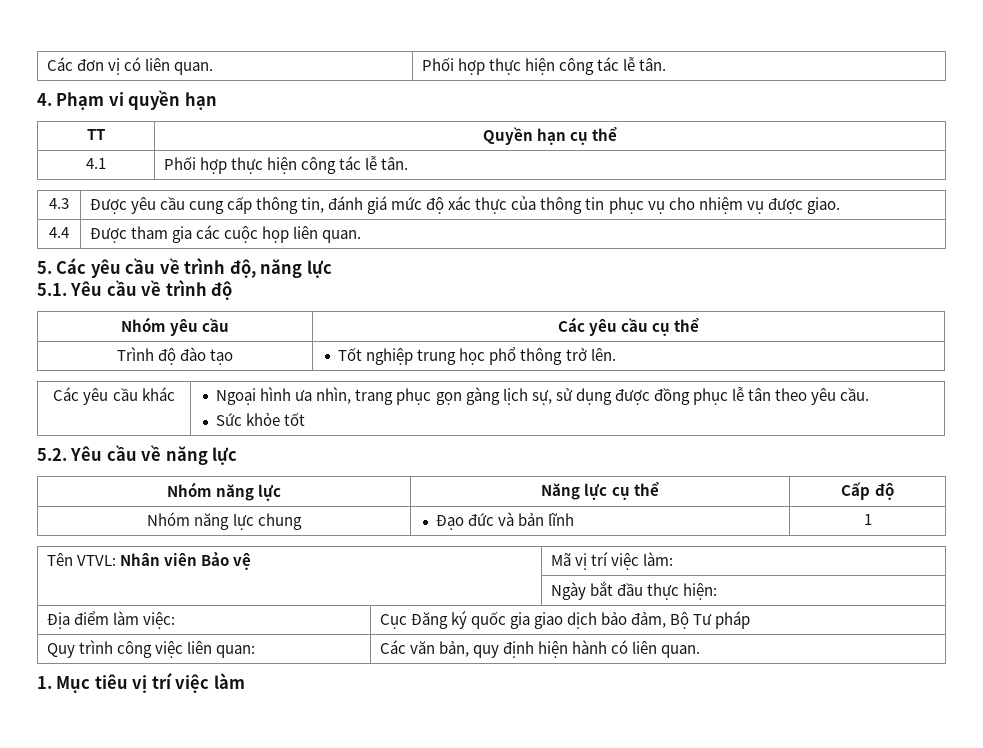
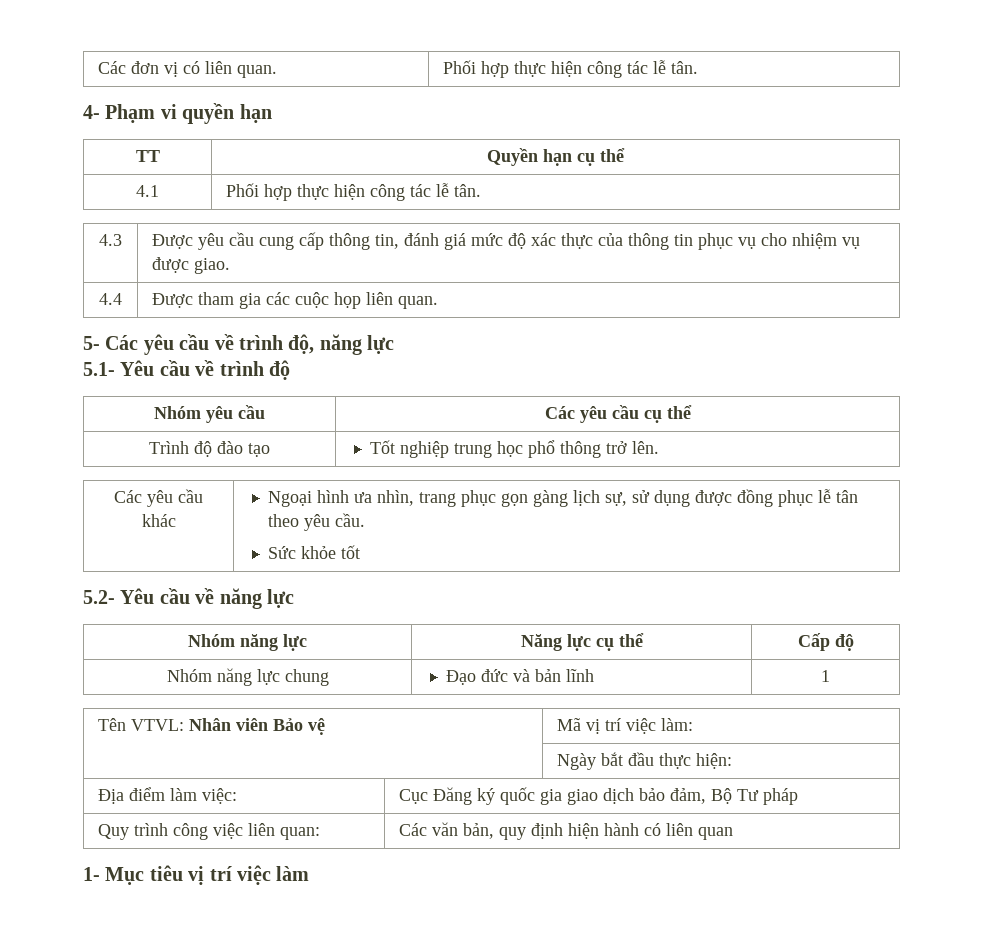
[37,93,52,106] 4. -> [83,105,100,119] 4-
[37,261,52,274] 5. -> [83,336,100,350] 5-
[37,283,67,296] 5.1. -> [83,362,115,376] 5.1-
[37,448,67,461] 5.2. -> [83,590,115,604] 5.2-
[661,645,701,658] [37,676,52,689] quan. // 1. -> [698,827,734,840] [83,867,100,881] quan // 1-

